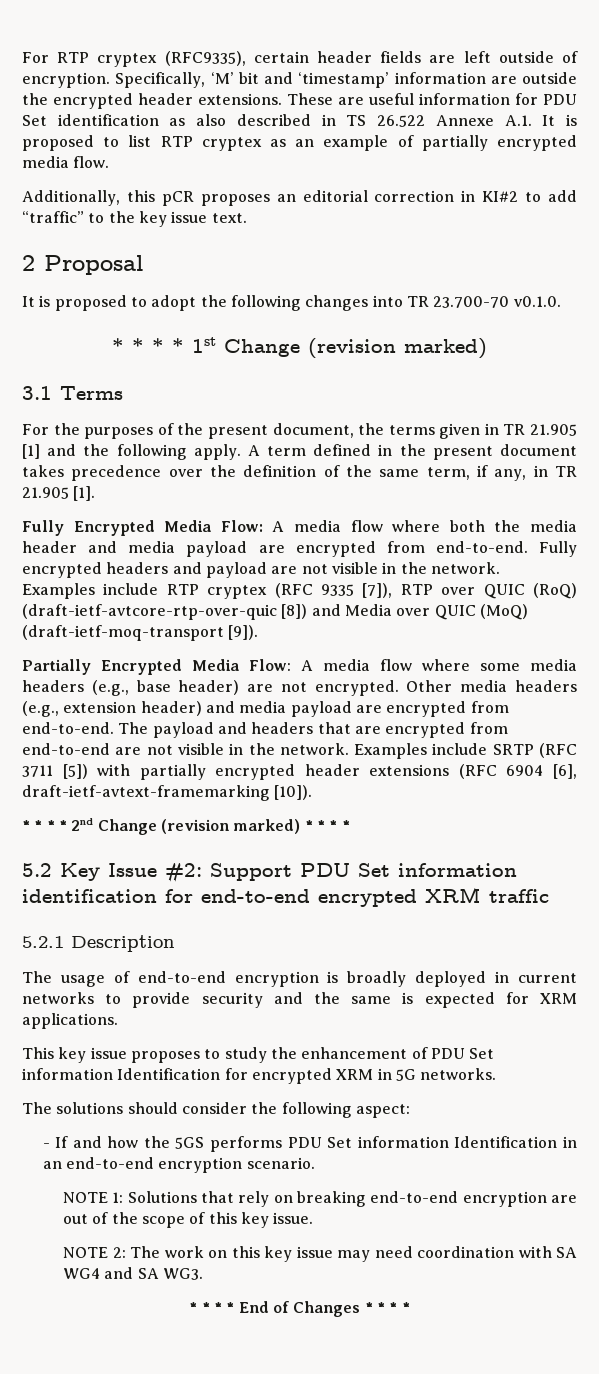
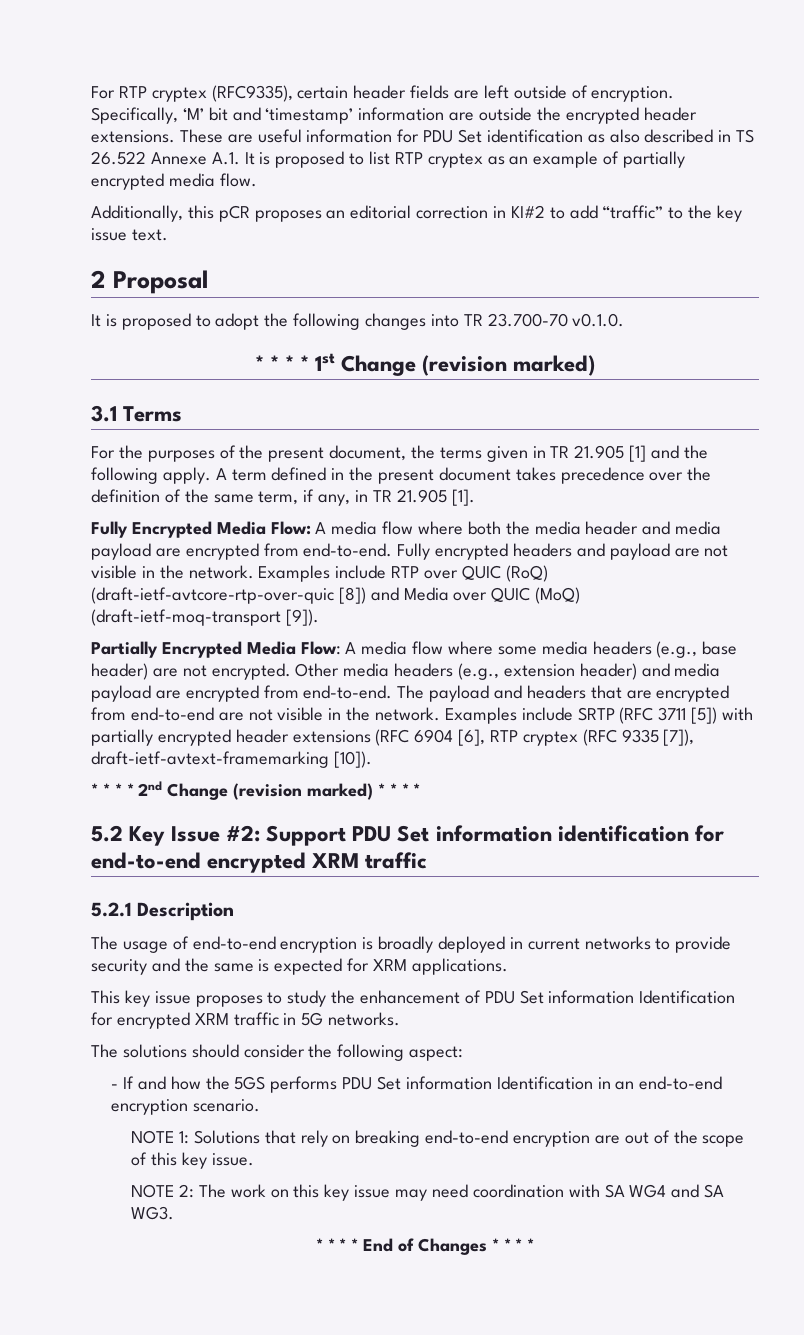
[207,583,433,599] cryptex (RFC 9335 [7]), RTP -> (420, 572) none
(577, 771) none -> [490,729,695,746] RTP cryptex (RFC 9335 [7]),
(374, 1074) none -> [233,1012,279,1026] traffic

